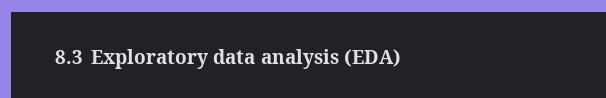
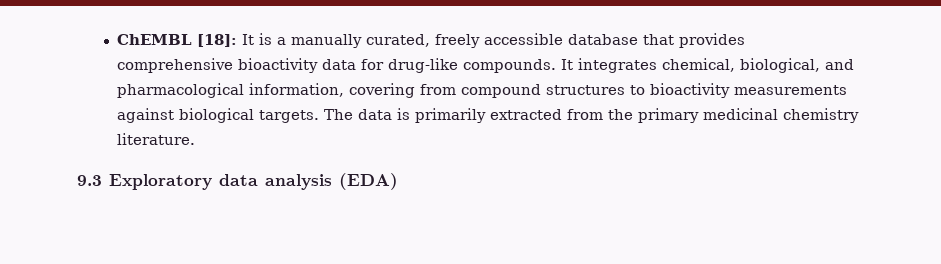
[55,50,83,64] 8.3 -> [117,33,746,48] [117,58,855,73] [117,83,848,98] [117,108,860,123] [117,133,196,145] [77,175,102,186] ChEMBL [18]: It is a manually curated, freely accessible database that provides comprehensive bioactivity data for drug-like compounds. It integrates chemical, biological, and pharmacological information, covering from compound structures to bioactivity measurements against biological targets. The data is primarily extracted from the primary medicinal chemistry literature. // 9.3

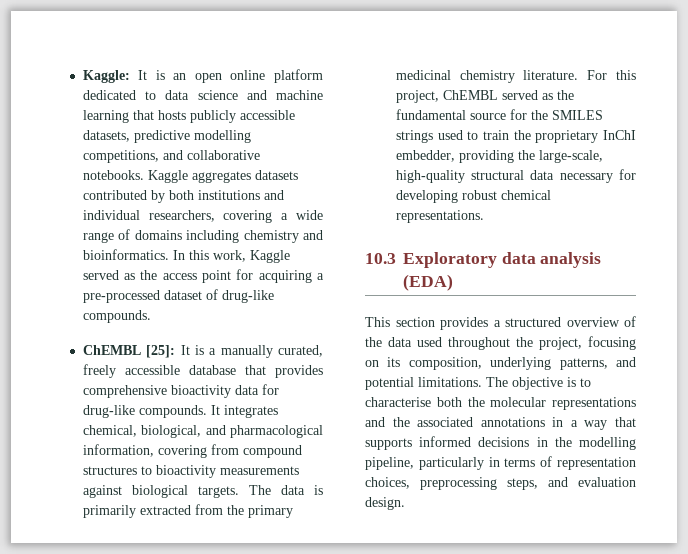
[117,34,238,47] ChEMBL [18]: -> [82,69,323,83] [82,90,323,100] [82,110,295,123] [82,130,251,143] [82,150,260,163] [82,170,298,183] [82,190,284,203] [82,210,323,223] [82,229,324,243] [82,249,290,263] [82,269,324,283] [82,289,274,303] [82,310,151,323] [82,345,176,358] Kaggle: It is an open online platform dedicated to data science and machine learning that hosts publicly accessible datasets, predictive modelling competitions, and collaborative notebooks. Kaggle aggregates datasets contributed by both institutions and individual researchers, covering a wide range of domains including chemistry and bioinformatics. In this work, Kaggle served as the access point for acquiring a pre-processed dataset of drug-like compounds. // ChEMBL [25]:
[77,173,399,190] // 9.3 Exploratory data analysis (EDA) -> [587,70,636,80] [395,90,574,103] [395,109,603,120] [395,130,636,143] [395,150,603,163] [395,169,636,183] [395,190,551,203] [395,210,484,223] [365,252,602,268] [403,274,453,291] [365,316,636,330] [365,336,636,350] [365,357,636,370] [365,377,591,390] [365,397,636,410] [365,417,636,430] [365,436,636,450] [365,456,636,470] [365,477,636,490] [365,497,405,510] For this project, ChEMBL served as the fundamental source for the SMILES strings used to train the proprietary InChI embedder, providing the large-scale, high-quality structural data necessary for developing robust chemical representations. // 10.3 Exploratory data analysis (EDA) // This section provides a structured overview of the data used throughout the project, focusing on its composition, underlying patterns, and potential limitations. The objective is to characterise both the molecular representations and the associated annotations in a way that supports informed decisions in the modelling pipeline, particularly in terms of representation choices, preprocessing steps, and evaluation design.

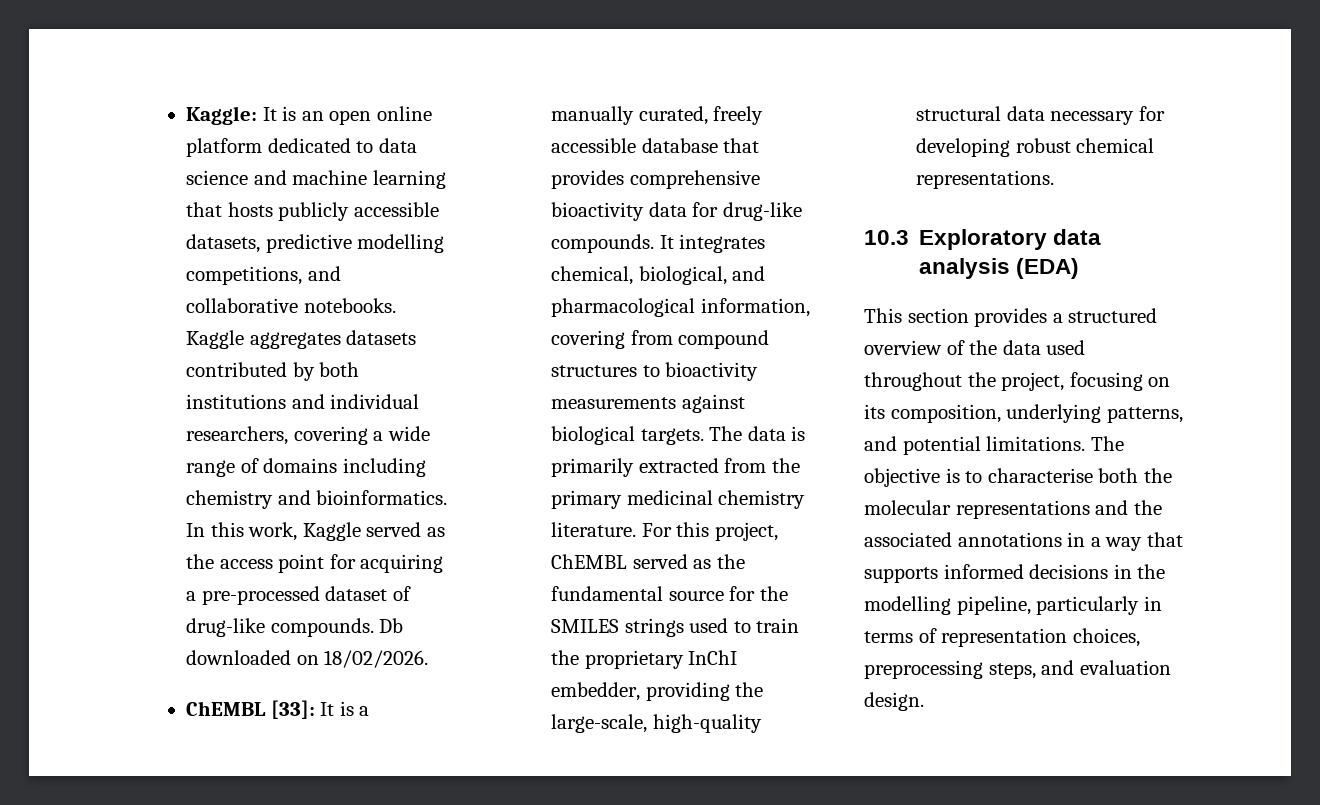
[82,345,176,358] // ChEMBL [25]: -> [379,618,404,633] [185,650,429,668] [185,700,315,719] Db downloaded on 18/02/2026. // ChEMBL [33]:

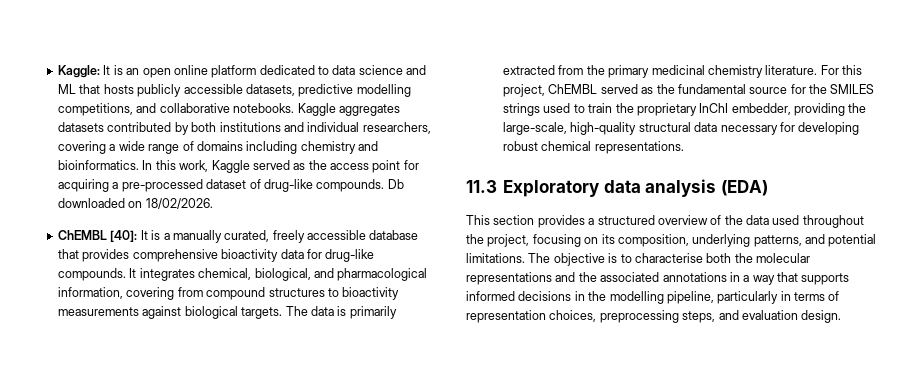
[292,170,446,189] machine learning -> [58,84,77,94] ML
[270,700,315,719] [33]: -> [110,230,138,242] [40]:
[864,230,909,245] 10.3 -> [466,180,497,193] 11.3

